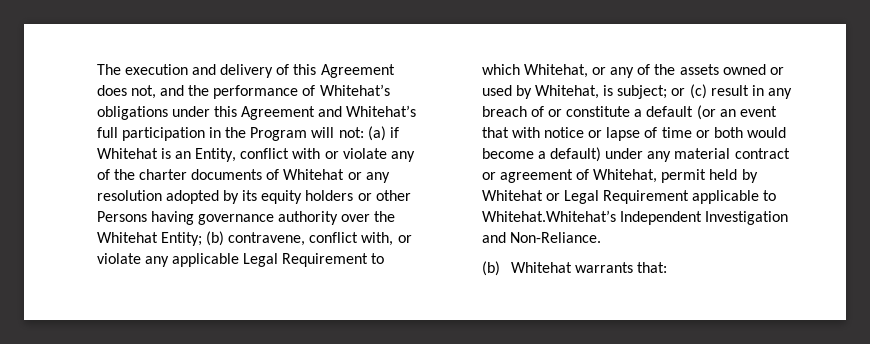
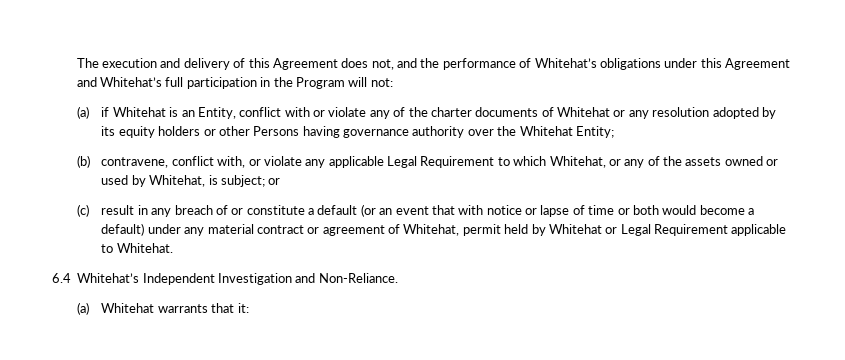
(364, 132) none -> (393, 82) //
(202, 239) none -> (614, 132) //
(686, 92) none -> (281, 181) //
[481,210,616,222] Whitehat.Whitehat’s -> [116,243,173,253] [52,273,140,283] Whitehat. // 6.4 Whitehat’s
[481,261,500,276] (b) -> [76,302,89,315] (a)
[637,262,668,273] that: -> [211,303,249,313] that it:

